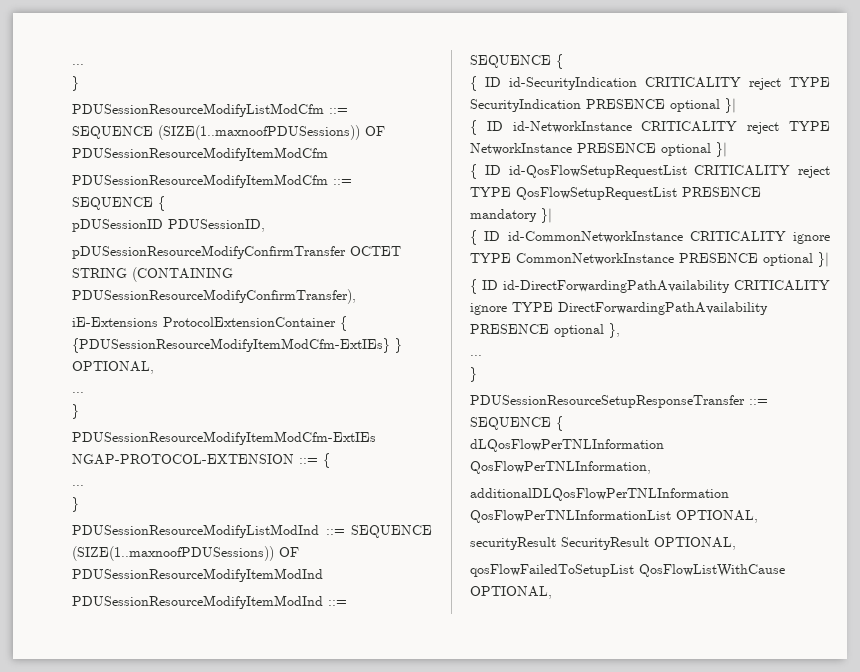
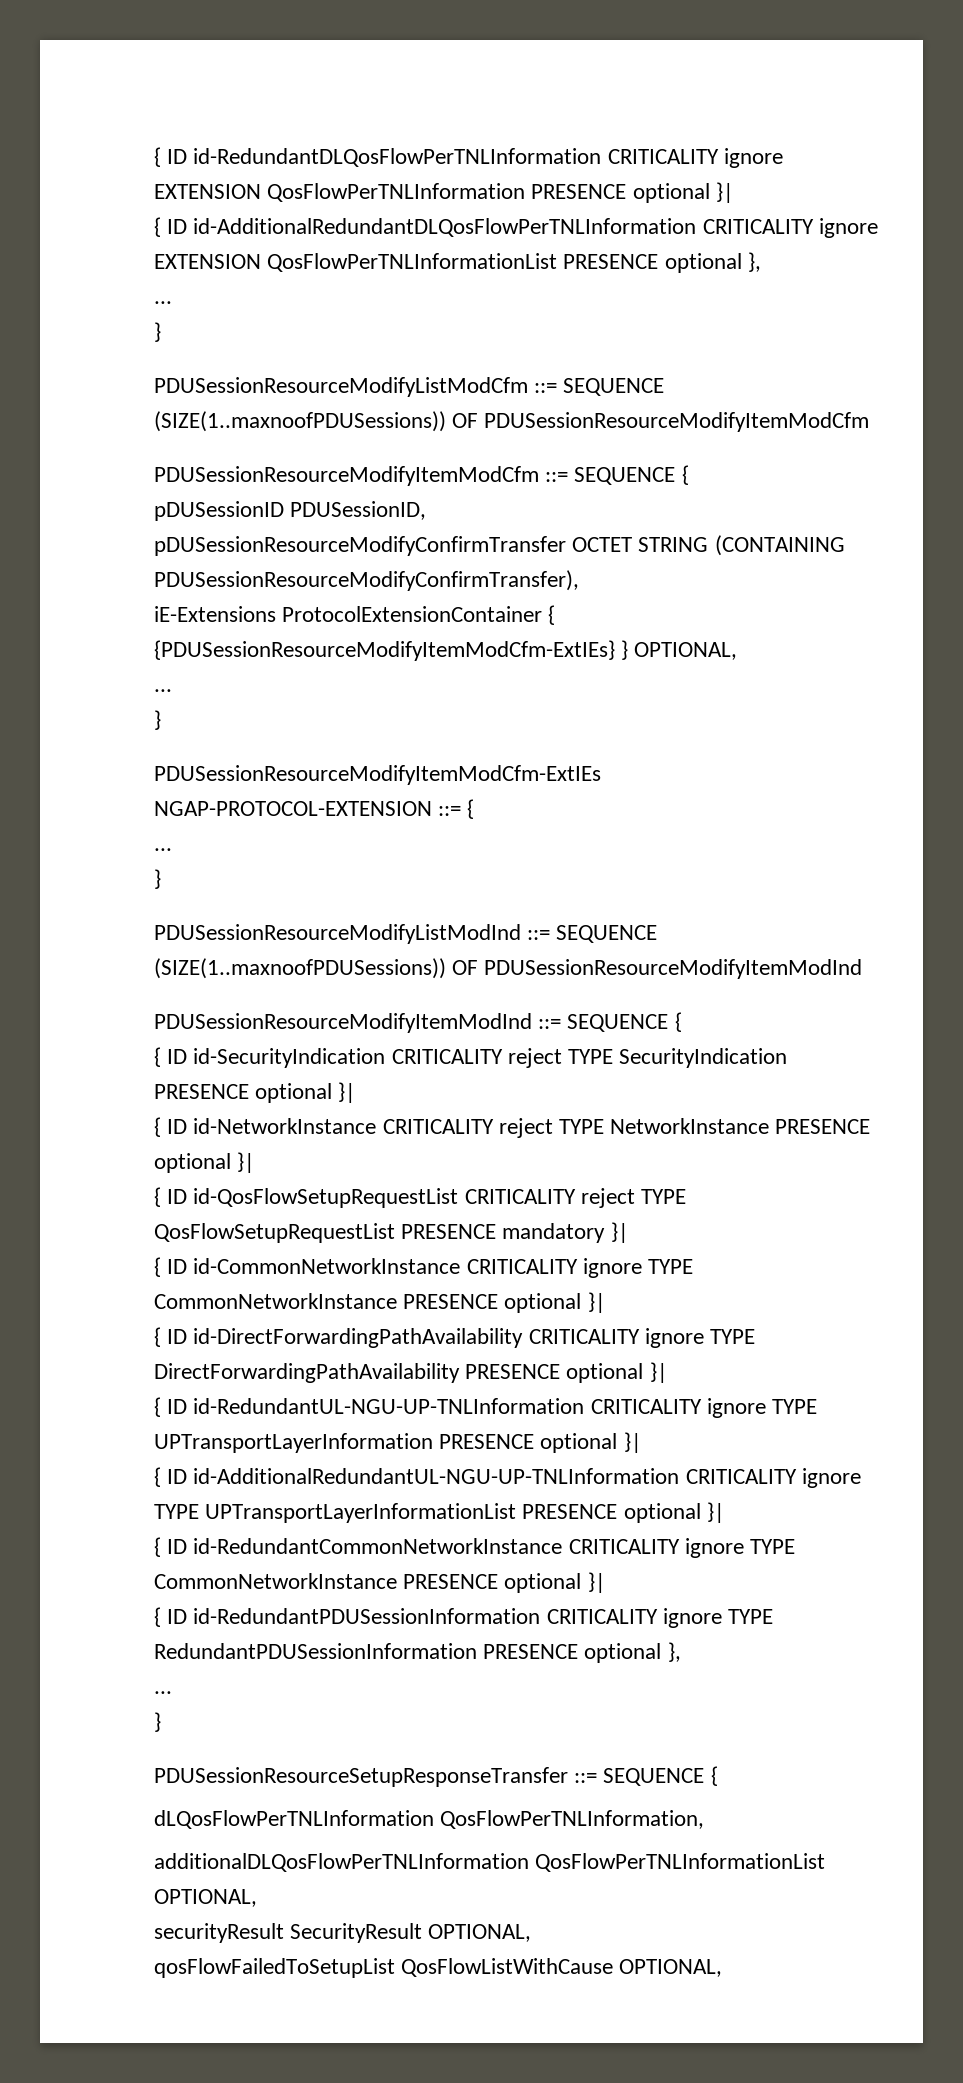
(72, 64) none -> [154,147,783,168] [154,182,734,203] [154,217,878,238] [154,252,761,273] { ID id-RedundantDLQosFlowPerTNLInformation CRITICALITY ignore EXTENSION QosFlowPerTNLInformation PRESENCE optional }| // { ID id-AdditionalRedundantDLQosFlowPerTNLInformation CRITICALITY ignore EXTENSION QosFlowPerTNLInformationList PRESENCE optional }, //
(604, 330) none -> [649,1362,668,1383] [154,1397,818,1418] [154,1432,642,1453] [154,1467,861,1488] [154,1502,725,1523] [154,1537,796,1558] [154,1572,606,1593] [154,1607,774,1628] [154,1643,662,1663] }| // { ID id-RedundantUL-NGU-UP-TNLInformation CRITICALITY ignore TYPE UPTransportLayerInformation PRESENCE optional }| // { ID id-AdditionalRedundantUL-NGU-UP-TNLInformation CRITICALITY ignore TYPE UPTransportLayerInformationList PRESENCE optional }| // { ID id-RedundantCommonNetworkInstance CRITICALITY ignore TYPE CommonNetworkInstance PRESENCE optional }| // { ID id-RedundantPDUSessionInformation CRITICALITY ignore TYPE RedundantPDUSessionInformation PRESENCE optional

